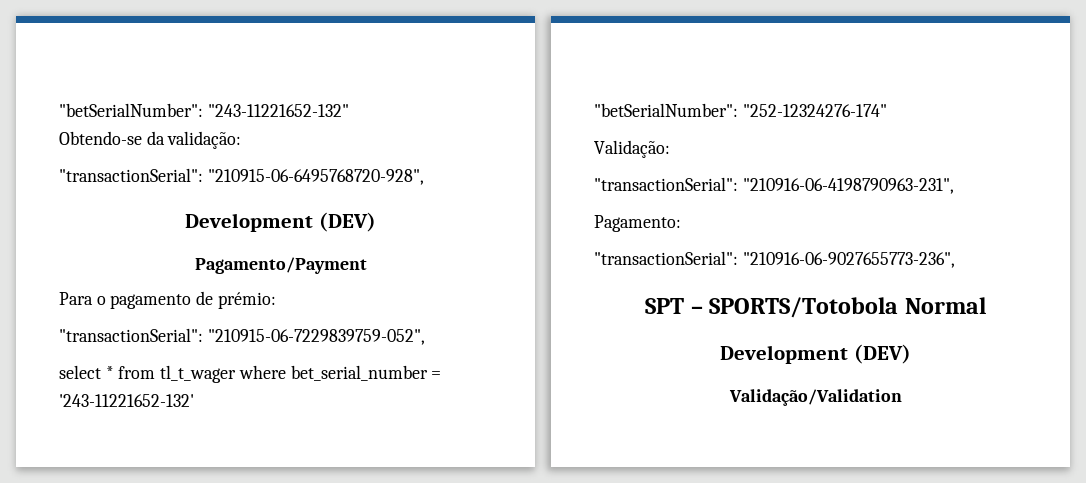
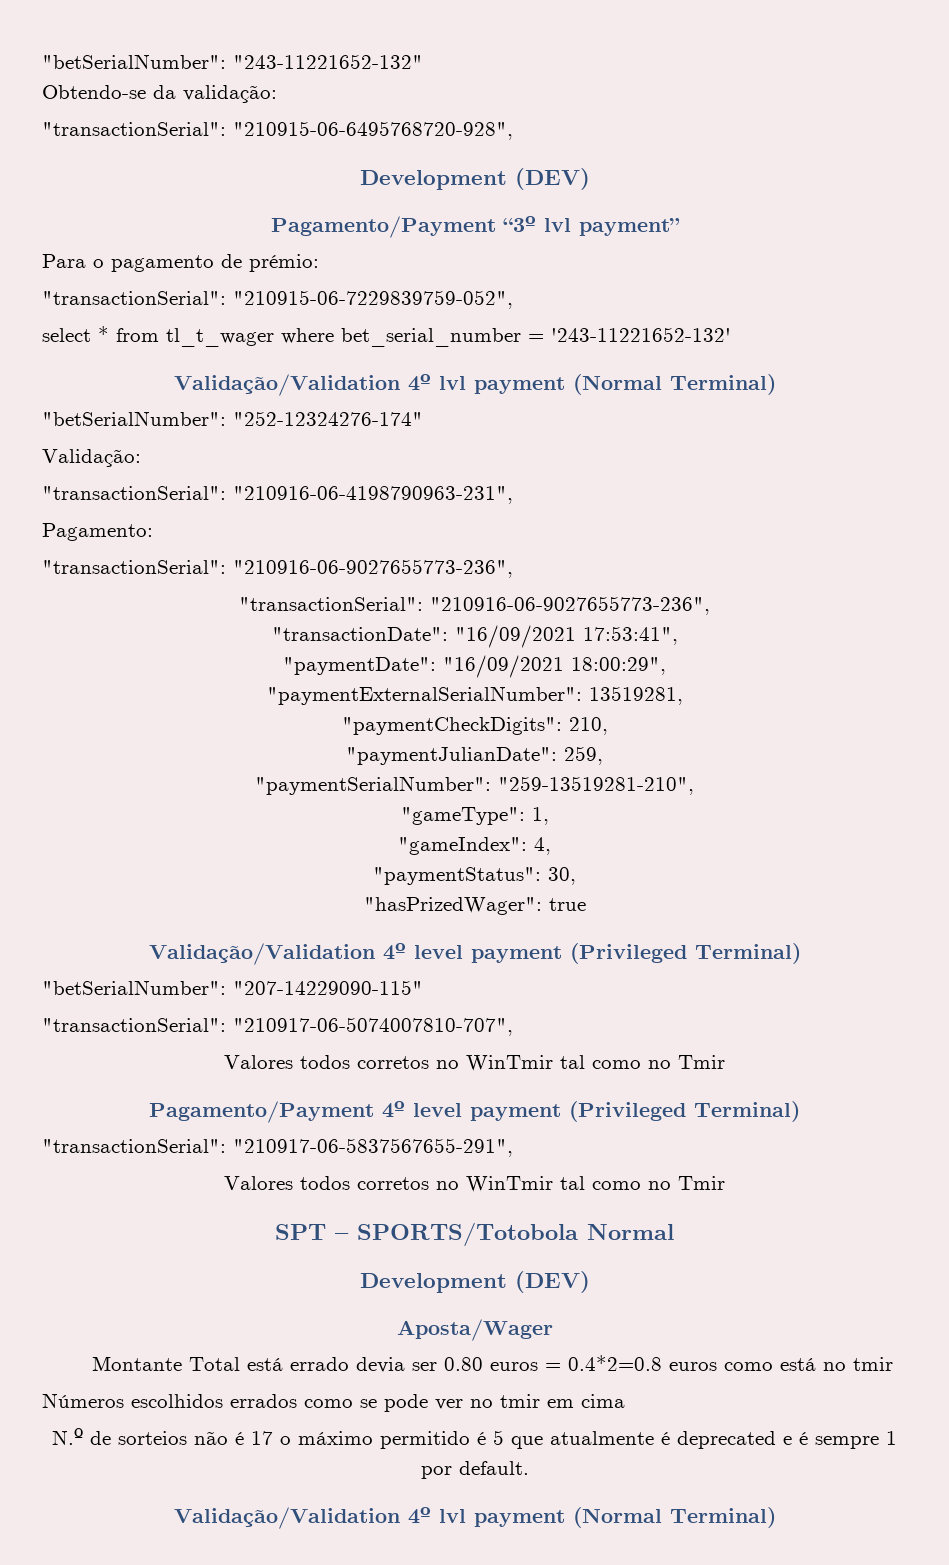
(367, 265) none -> [502,216,680,236] “3º lvl payment”
(194, 400) none -> [173,374,776,396] // Validação/Validation 4º lvl payment (Normal Terminal)
(955, 260) none -> [239,596,710,615] [271,625,678,648] [283,655,666,678] [266,686,683,705] [341,717,608,735] [346,746,603,765] [255,776,694,795] [400,807,549,825] [398,837,551,855] [373,867,576,885] [363,897,586,915] [148,943,801,965] [42,980,423,995] [42,1017,513,1036] [224,1055,725,1071] [149,1101,800,1123] [42,1138,513,1157] [224,1176,725,1192] // "transactionSerial": "210916-06-9027655773-236", // "transactionDate": "16/09/2021 17:53:41", // "paymentDate": "16/09/2021 18:00:29", // "paymentExternalSerialNumber": 13519281, // "paymentCheckDigits": 210, // "paymentJulianDate": 259, // "paymentSerialNumber": "259-13519281-210", // "gameType": 1, // "gameIndex": 4, // "paymentStatus": 30, // "hasPrizedWager": true // Validação/Validation 4º level payment (Privileged Terminal) // "betSerialNumber": "207-14229090-115" // "transactionSerial": "210917-06-5074007810-707", // Valores todos corretos no WinTmir tal como no Tmir // Pagamento/Payment 4º level payment (Privileged Terminal) // "transactionSerial": "210917-06-5837567655-291", // Valores todos corretos no WinTmir tal como no Tmir
[728,389,902,406] Validação/Validation -> [396,1319,553,1341] [91,1355,893,1373] [42,1393,625,1412] [52,1428,897,1449] [420,1461,529,1479] [173,1507,776,1529] Aposta/Wager // Montante Total está errado devia ser 0.80 euros = 0.4*2=0.8 euros como está no tmir // Números escolhidos errados como se pode ver no tmir em cima // N.º de sorteios não é 17 o máximo permitido é 5 que atualmente é deprecated e é sempre 1 por default. // Validação/Validation 4º lvl payment (Normal Terminal)

